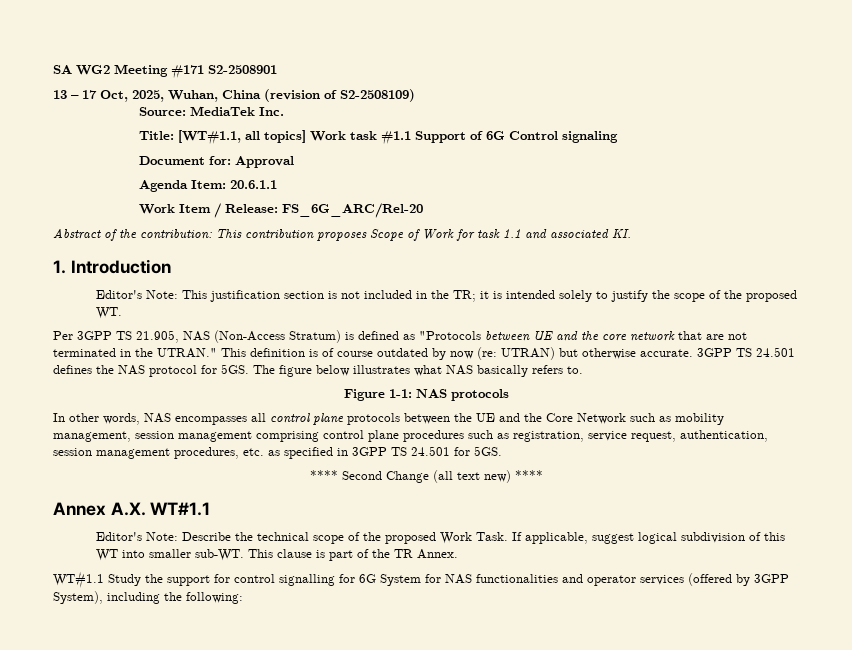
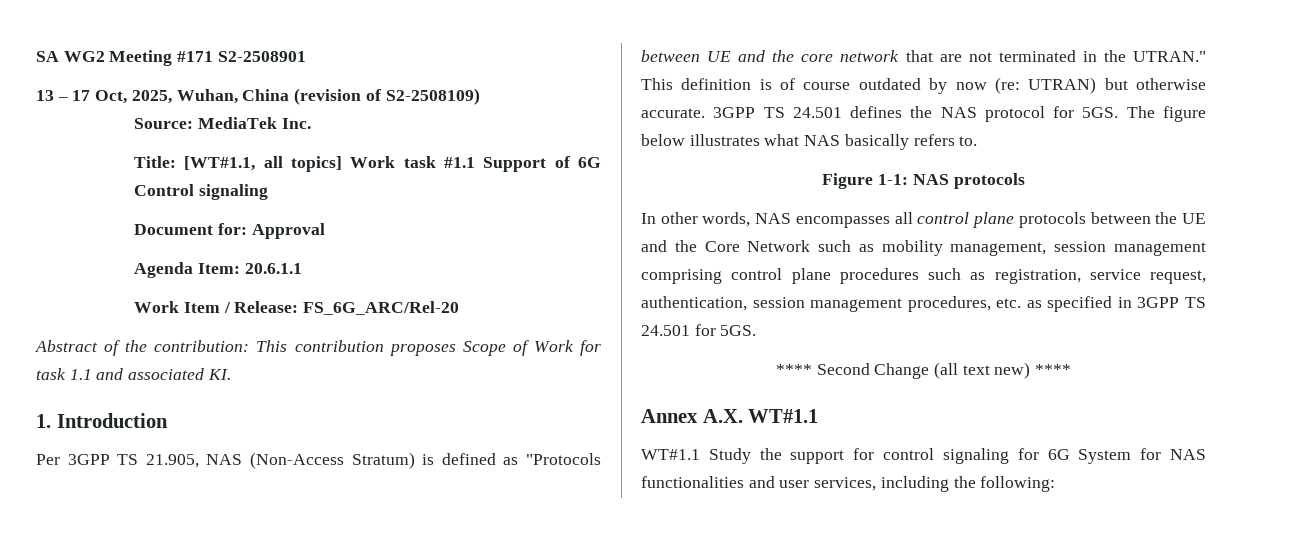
[96,290,798,302] [96,307,123,319] // Editor's Note: This justification section is not included in the TR; it is intended solely to justify the scope of the proposed WT. -> (168, 420) none
[96,532,786,544] [96,549,459,561] // Editor's Note: Describe the technical scope of the proposed Work Task. If applicable, suggest logical subdivision of this WT into smaller sub-WT. This clause is part of the TR Annex. -> (819, 416) none
[279,574,335,586] signalling -> [942,448,1009,464] signaling
[587,573,789,586] [53,591,103,604] operator services (offered by 3GPP System), -> [779,477,877,491] user services,

